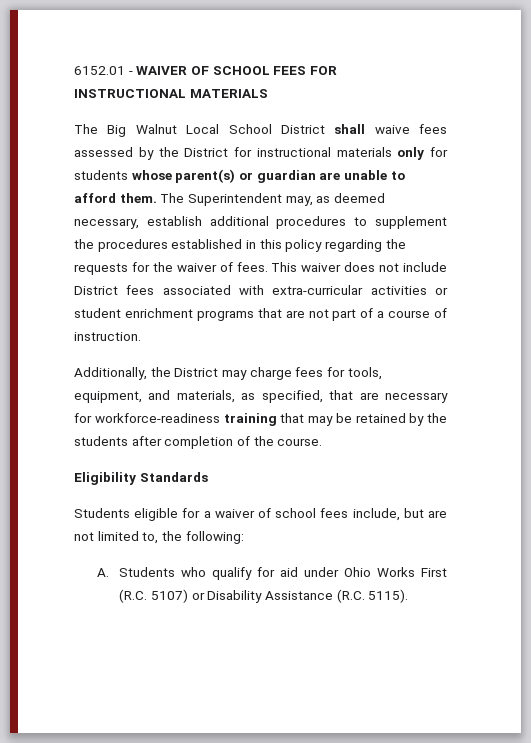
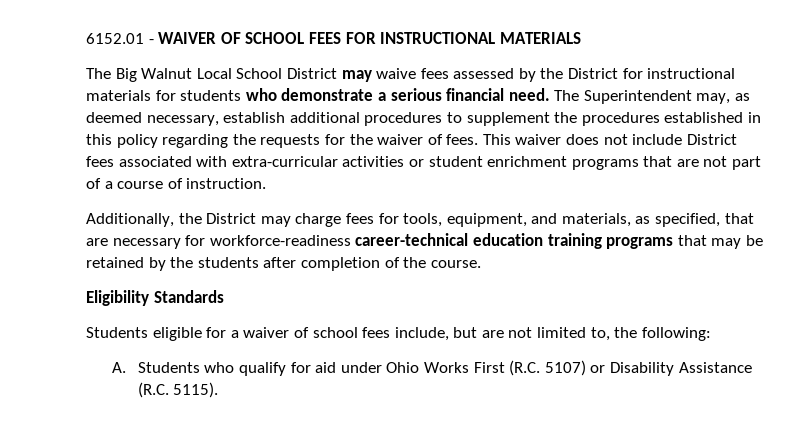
[334,124,366,134] shall -> [341,70,372,82] may
[397,147,425,160] only -> (151, 95) none
[131,169,405,183] [74,193,157,203] whose parent(s) or guardian are unable to afford them. -> [245,88,550,101] who demonstrate a serious financial need.
[223,413,277,426] training -> [355,233,674,249] career-technical education training programs

